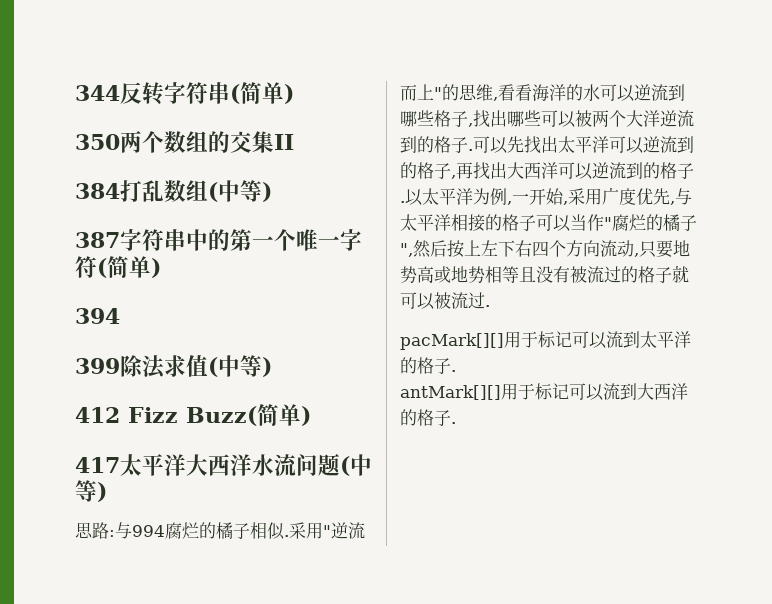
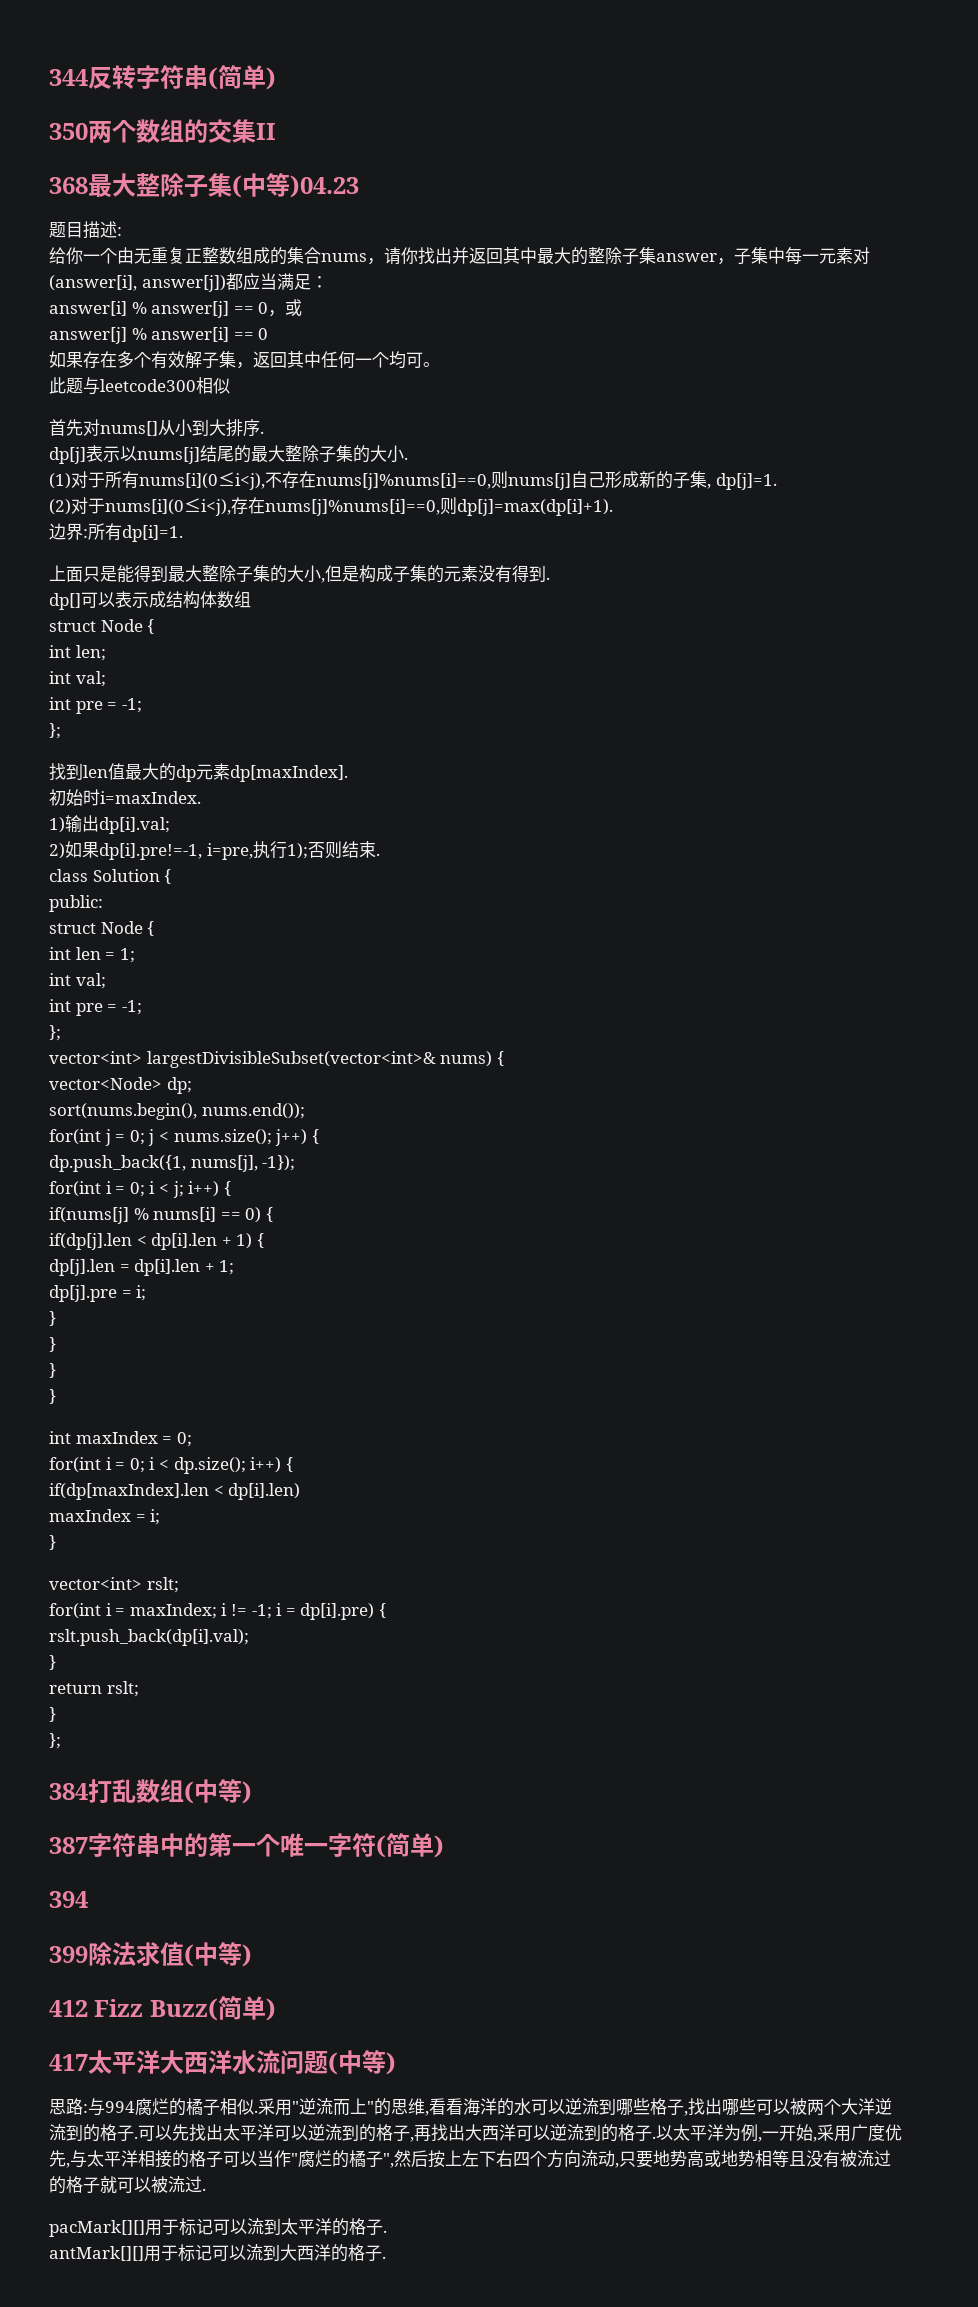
(294, 142) none -> [49,173,359,198] [49,221,122,239] [49,247,870,265] [49,273,328,292] [49,299,303,318] [49,327,269,344] [49,351,440,369] [49,377,230,395] [49,419,264,437] [49,445,408,464] [49,471,777,490] [49,497,613,516] [49,523,183,542] [49,565,550,583] [49,591,251,610] [49,619,155,634] [49,645,106,661] [49,671,106,687] [49,697,142,714] [49,723,61,739] [49,763,348,782] [49,789,201,806] [49,815,170,834] [49,841,380,860] [49,869,172,884] [49,895,103,912] [49,921,155,936] [49,947,135,963] [49,973,106,989] [49,999,142,1016] [49,1025,61,1041] [49,1051,504,1068] [49,1077,192,1094] [49,1103,305,1120] [49,1129,319,1146] [49,1155,296,1172] [49,1181,231,1198] [49,1207,273,1224] [49,1233,264,1250] [49,1259,235,1276] [49,1285,147,1302] [49,1311,56,1326] [49,1337,56,1352] [49,1363,56,1378] [49,1389,56,1404] [49,1431,192,1447] [49,1457,293,1474] [49,1483,301,1500] [49,1509,161,1525] [49,1535,56,1550] [49,1577,179,1593] [49,1603,386,1620] [49,1629,249,1646] [49,1655,56,1670] [49,1681,139,1697] [49,1707,56,1722] [49,1733,61,1749] // 368最大整除子集(中等)04.23 // 题目描述: // 给你一个由无重复正整数组成的集合nums，请你找出并返回其中最大的整除子集answer，子集中每一元素对(answer[i], answer[j])都应当满足： // answer[i] % answer[j] == 0，或 // answer[j] % answer[i] == 0 // 如果存在多个有效解子集，返回其中任何一个均可。 // 此题与leetcode300相似 // 首先对nums[]从小到大排序. // dp[j]表示以nums[j]结尾的最大整除子集的大小. // (1)对于所有nums[i](0≤i<j),不存在nums[j]%nums[i]==0,则nums[j]自己形成新的子集, dp[j]=1. // (2)对于nums[i](0≤i<j),存在nums[j]%nums[i]==0,则dp[j]=max(dp[i]+1). // 边界:所有dp[i]=1. // 上面只是能得到最大整除子集的大小,但是构成子集的元素没有得到. // dp[]可以表示成结构体数组 // struct Node { // int len; // int val; // int pre = -1; // }; // 找到len值最大的dp元素dp[maxIndex]. // 初始时i=maxIndex. // 1)输出dp[i].val; // 2)如果dp[i].pre!=-1, i=pre,执行1);否则结束. // class Solution { // public: // struct Node { // int len = 1; // int val; // int pre = -1; // }; // vector<int> largestDivisibleSubset(vector<int>& nums) { // vector<Node> dp; // sort(nums.begin(), nums.end()); // for(int j = 0; j < nums.size(); j++) { // dp.push_back({1, nums[j], -1}); // for(int i = 0; i < j; i++) { // if(nums[j] % nums[i] == 0) { // if(dp[j].len < dp[i].len + 1) { // dp[j].len = dp[i].len + 1; // dp[j].pre = i; // } // } // } // } // int maxIndex = 0; // for(int i = 0; i < dp.size(); i++) { // if(dp[maxIndex].len < dp[i].len) // maxIndex = i; // } // vector<int> rslt; // for(int i = maxIndex; i != -1; i = dp[i].pre) { // rslt.push_back(dp[i].val); // } // return rslt; // } // };

